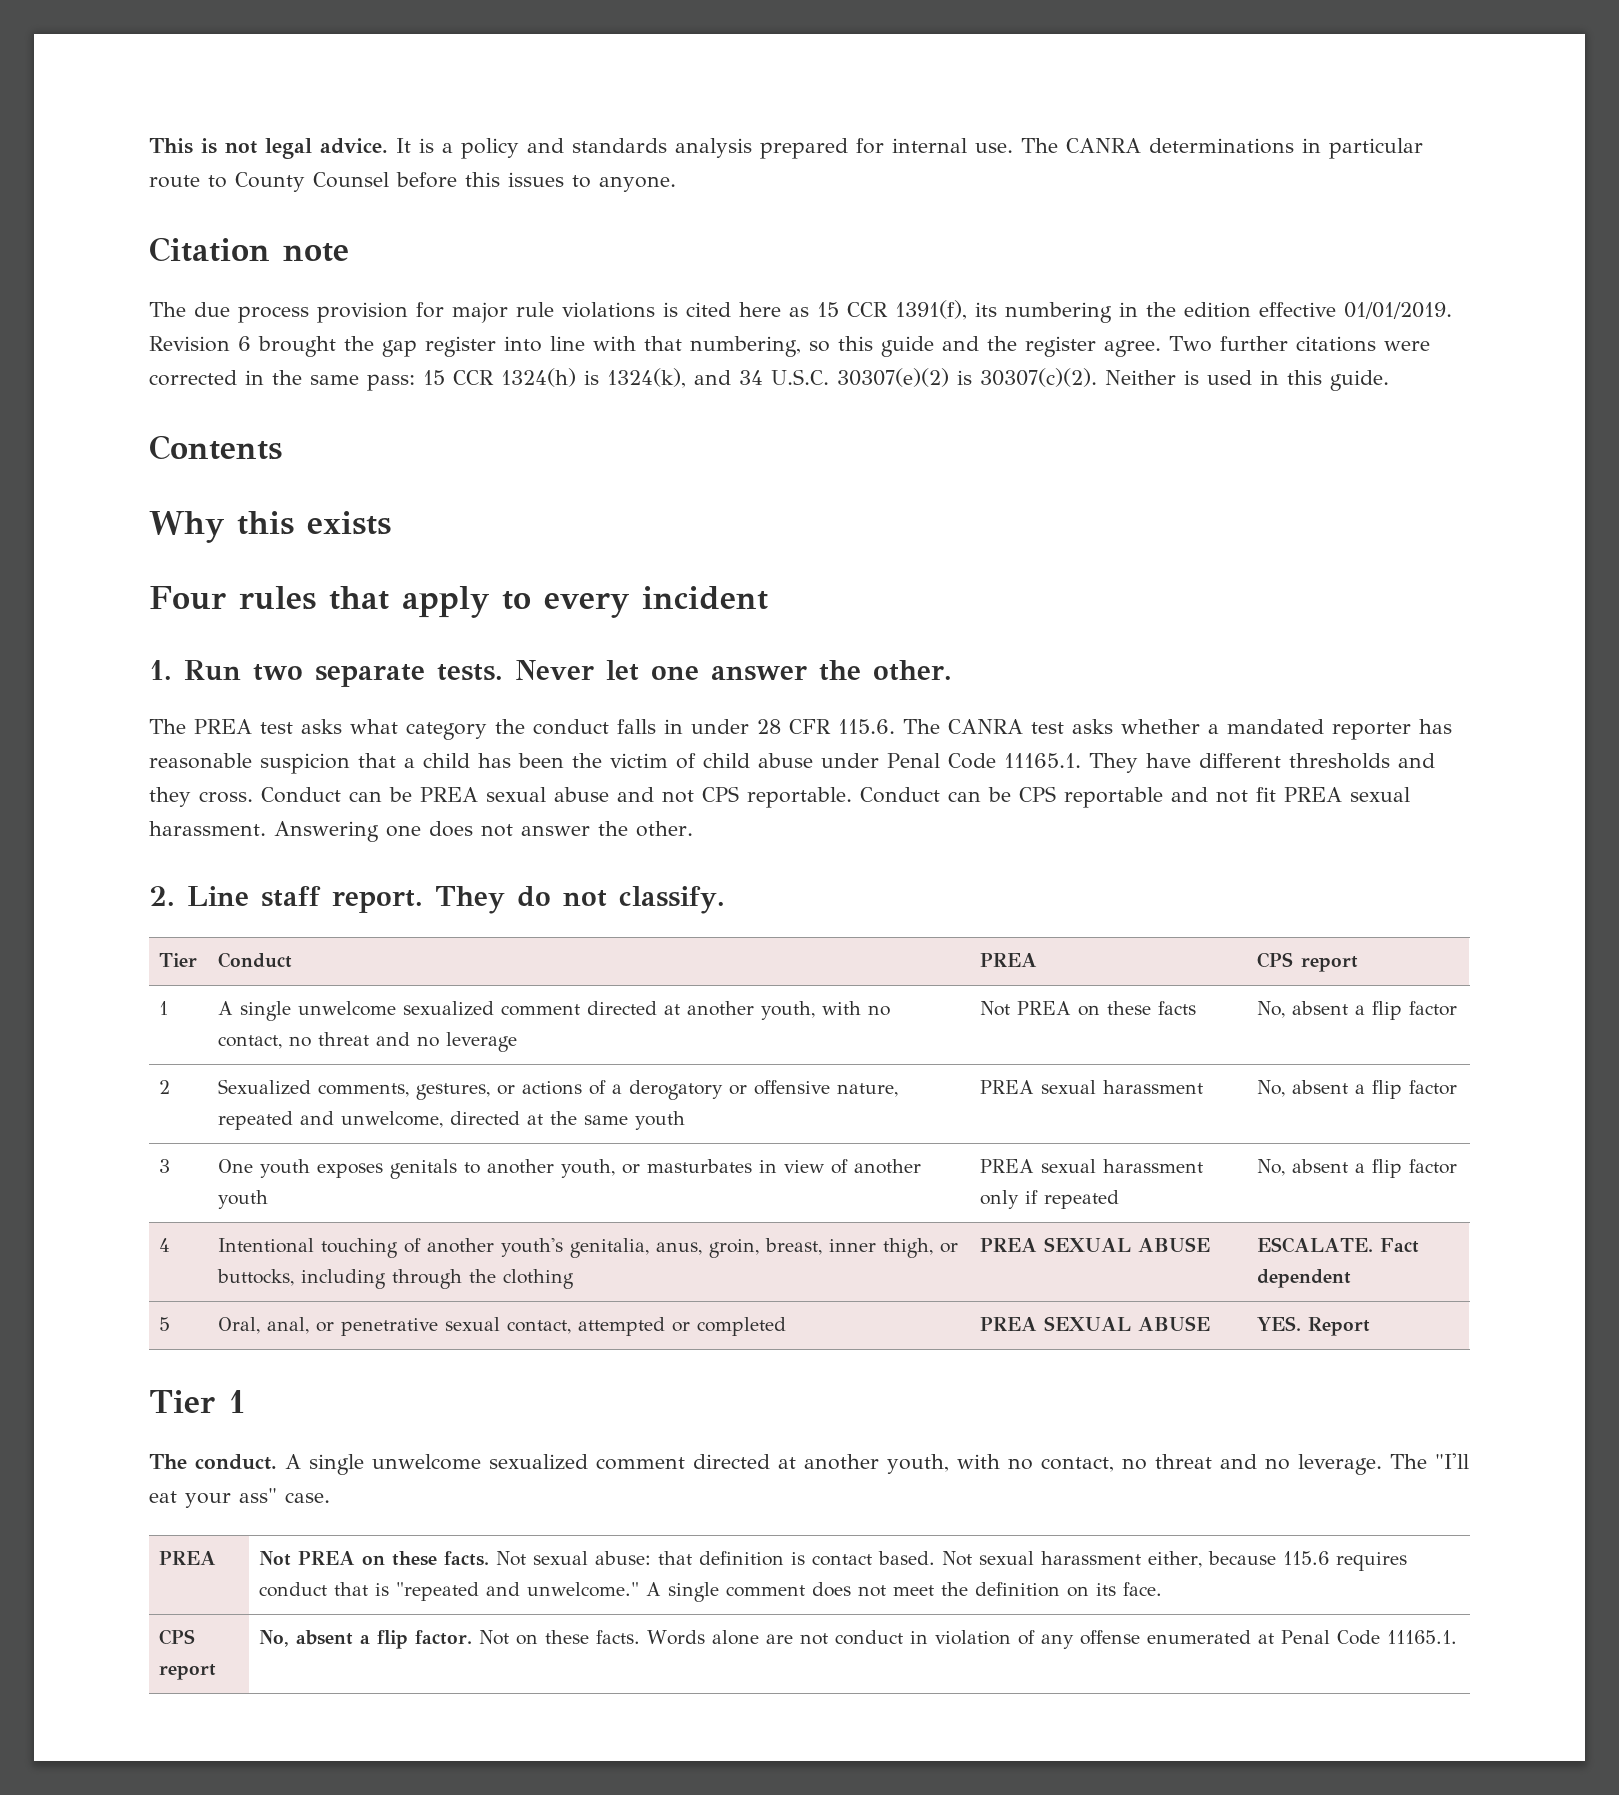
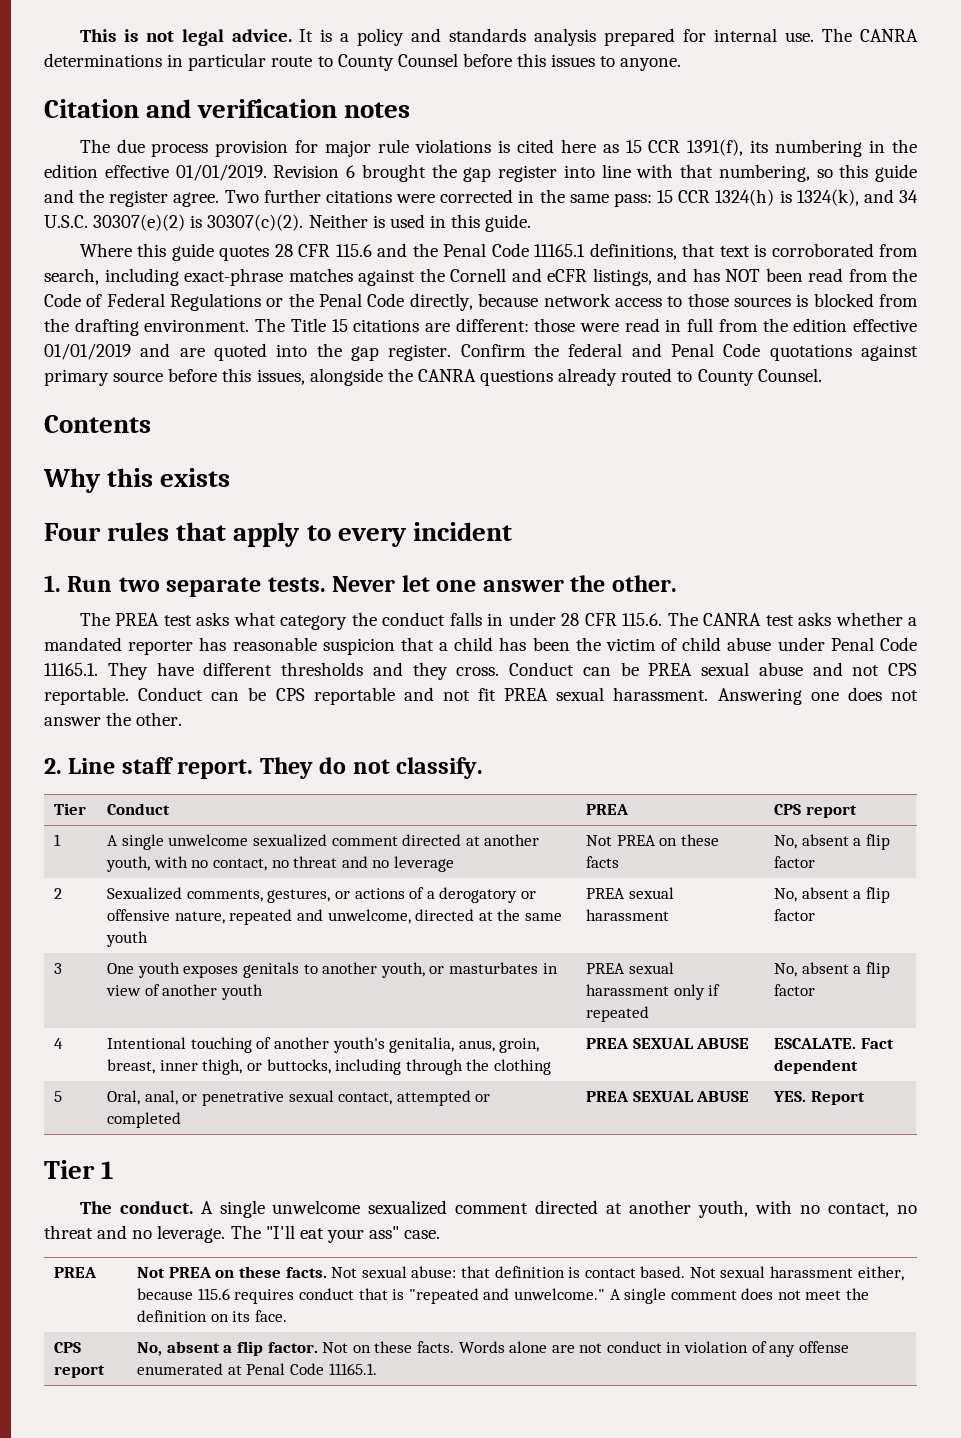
[283,243,349,262] note -> [146,99,411,118] and verification notes
(1389, 380) none -> [79,243,918,261] [44,268,917,286] [44,293,919,311] [44,318,918,336] [44,343,919,361] [44,368,822,386] // Where this guide quotes 28 CFR 115.6 and the Penal Code 11165.1 definitions, that text is corroborated from search, including exact-phrase matches against the Cornell and eCFR listings, and has NOT been read from the Code of Federal Regulations or the Penal Code directly, because network access to those sources is blocked from the drafting environment. The Title 15 citations are different: those were read in full from the edition effective 01/01/2019 and are quoted into the gap register. Confirm the federal and Penal Code quotations against primary source before this issues, alongside the CANRA questions already routed to County Counsel.

